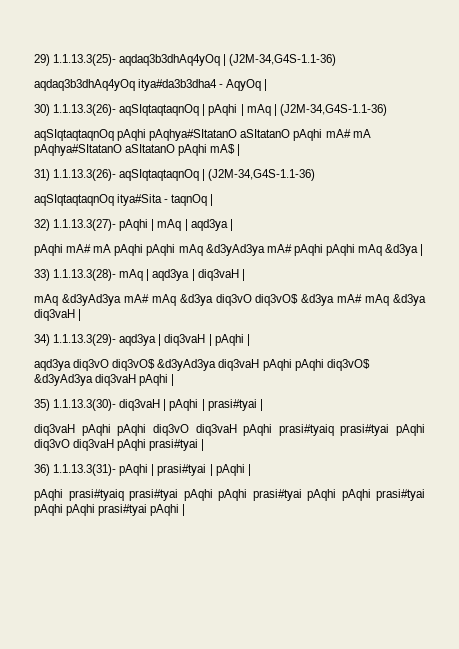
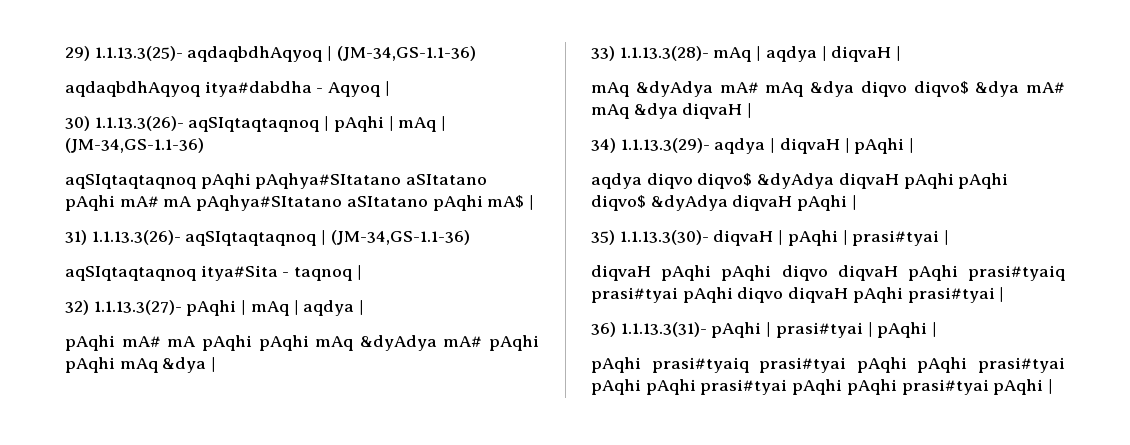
[119,54,337,66] [34,79,262,91] aqdaq3b3dhAq4yOq | (J2M-34,G4S-1.1-36) // aqdaq3b3dhAq4yOq itya#da3b3dha4 - AqyOq -> [187,46,476,62] [65,81,381,97] aqdaqbdhAqyoq | (JM-34,GS-1.1-36) // aqdaqbdhAqyoq itya#dabdha - Aqyoq
[119,104,200,116] aqSIqtaqtaqnOq -> [188,117,320,132] aqSIqtaqtaqnoq
[279,104,387,116] [34,129,371,141] [34,144,176,156] (J2M-34,G4S-1.1-36) // aqSIqtaqtaqnOq pAqhi pAqhya#SItatanO aSItatanO pAqhi mA# mA pAqhya#SItatanO aSItatanO -> [65,138,204,153] [65,173,488,189] [65,195,428,211] (JM-34,GS-1.1-36) // aqSIqtaqtaqnoq pAqhi pAqhya#SItatano aSItatano pAqhi mA# mA pAqhya#SItatano aSItatano
[119,169,316,181] [34,194,114,206] aqSIqtaqtaqnOq | (J2M-34,G4S-1.1-36) // aqSIqtaqtaqnOq -> [185,230,470,246] [65,266,196,281] aqSIqtaqtaqnoq | (JM-34,GS-1.1-36) // aqSIqtaqtaqnoq
[171,194,208,206] taqnOq -> [294,267,353,281] taqnoq
[190,219,228,231] aqd3ya -> [303,300,355,316] aqdya
[205,244,265,256] &d3yAd3ya -> [359,335,437,351] &dyAdya
[385,244,419,256] &d3ya -> [162,357,207,373] &dya
[152,269,239,281] aqd3ya | diq3vaH -> [765,46,892,62] aqdya | diqvaH
[61,294,426,306] [34,309,75,321] &d3yAd3ya mA# mAq &d3ya diq3vO diq3vO$ &d3ya mA# mAq &d3ya diq3vaH -> [635,81,1065,97] [591,103,743,119] &dyAdya mA# mAq &dya diqvo diqvo$ &dya mA# mAq &dya diqvaH
[119,334,250,346] [34,359,370,371] [34,374,137,386] aqd3ya | diq3vaH | pAqhi | // aqd3ya diq3vO diq3vO$ &d3yAd3ya diq3vaH pAqhi pAqhi diq3vO$ &d3yAd3ya diq3vaH -> [714,138,915,154] [591,173,1009,189] [591,195,793,211] aqdya | diqvaH | pAqhi | // aqdya diqvo diqvo$ &dyAdya diqvaH pAqhi pAqhi diqvo$ &dyAdya diqvaH
[119,399,161,411] diq3vaH -> [713,230,774,246] diqvaH
[34,424,425,436] [34,439,115,451] diq3vaH pAqhi pAqhi diq3vO diq3vaH pAqhi prasi#tyaiq prasi#tyai pAqhi diq3vO diq3vaH -> [591,265,1065,281] [591,287,849,303] diqvaH pAqhi pAqhi diqvo diqvaH pAqhi prasi#tyaiq prasi#tyai pAqhi diqvo diqvaH

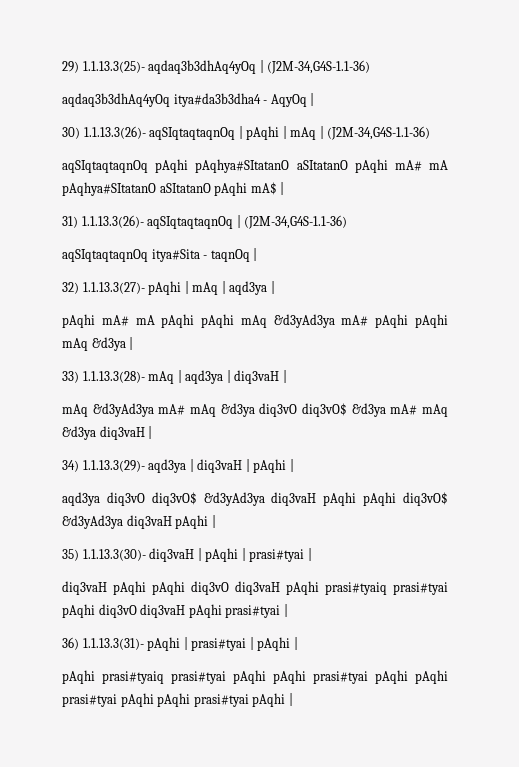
[187,46,476,62] [65,81,381,97] aqdaqbdhAqyoq | (JM-34,GS-1.1-36) // aqdaqbdhAqyoq itya#dabdha - Aqyoq -> [148,60,371,74] [62,93,307,107] aqdaq3b3dhAq4yOq | (J2M-34,G4S-1.1-36) // aqdaq3b3dhAq4yOq itya#da3b3dha4 - AqyOq
[188,117,320,132] aqSIqtaqtaqnoq -> [149,127,236,140] aqSIqtaqtaqnOq
[65,138,204,153] [65,173,488,189] [65,195,428,211] (JM-34,GS-1.1-36) // aqSIqtaqtaqnoq pAqhi pAqhya#SItatano aSItatano pAqhi mA# mA pAqhya#SItatano aSItatano -> [327,126,431,140] [62,159,449,173] [62,182,211,196] (J2M-34,G4S-1.1-36) // aqSIqtaqtaqnOq pAqhi pAqhya#SItatanO aSItatanO pAqhi mA# mA pAqhya#SItatanO aSItatanO
[185,230,470,246] [65,266,196,281] aqSIqtaqtaqnoq | (JM-34,GS-1.1-36) // aqSIqtaqtaqnoq -> [147,215,348,229] [62,249,148,262] aqSIqtaqtaqnOq | (J2M-34,G4S-1.1-36) // aqSIqtaqtaqnOq
[294,267,353,281] taqnoq -> [210,249,250,262] taqnOq
[303,300,355,316] aqdya -> [229,281,268,295] aqd3ya
[359,335,437,351] &dyAdya -> [273,314,335,328] &d3yAd3ya
[162,357,207,373] &dya -> [91,337,126,351] &d3ya
[765,46,892,62] aqdya | diqvaH -> [185,370,280,384] aqd3ya | diq3vaH
[635,81,1065,97] [591,103,743,119] &dyAdya mA# mAq &dya diqvo diqvo$ &dya mA# mAq &dya diqvaH -> [92,403,448,417] [62,426,145,440] &d3yAd3ya mA# mAq &d3ya diq3vO diq3vO$ &d3ya mA# mAq &d3ya diq3vaH
[714,138,915,154] [591,173,1009,189] [591,195,793,211] aqdya | diqvaH | pAqhi | // aqdya diqvo diqvo$ &dyAdya diqvaH pAqhi pAqhi diqvo$ &dyAdya diqvaH -> [148,459,294,473] [62,492,448,506] [62,515,172,529] aqd3ya | diq3vaH | pAqhi | // aqd3ya diq3vO diq3vO$ &d3yAd3ya diq3vaH pAqhi pAqhi diq3vO$ &d3yAd3ya diq3vaH
[713,230,774,246] diqvaH -> [149,548,195,562] diq3vaH
[591,265,1065,281] [591,287,849,303] diqvaH pAqhi pAqhi diqvo diqvaH pAqhi prasi#tyaiq prasi#tyai pAqhi diqvo diqvaH -> [62,581,448,595] [62,604,186,618] diq3vaH pAqhi pAqhi diq3vO diq3vaH pAqhi prasi#tyaiq prasi#tyai pAqhi diq3vO diq3vaH

